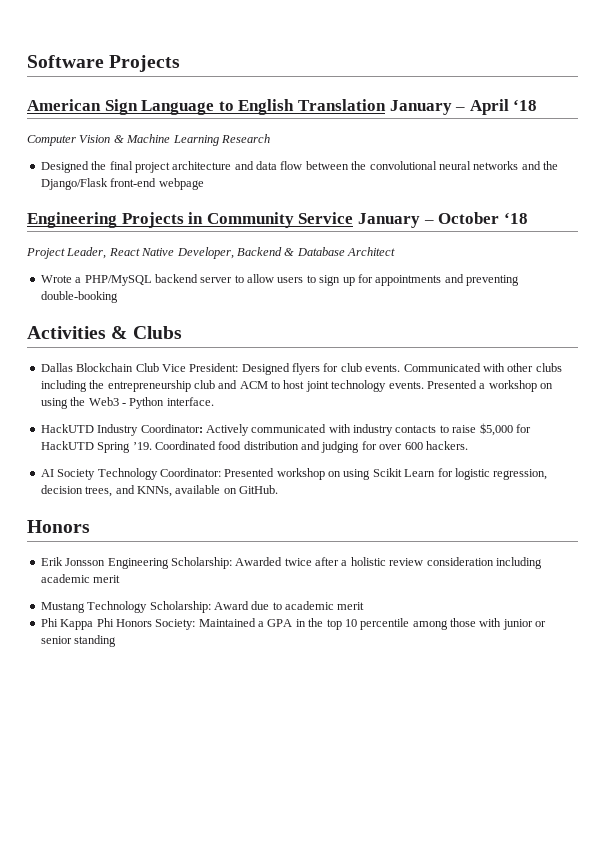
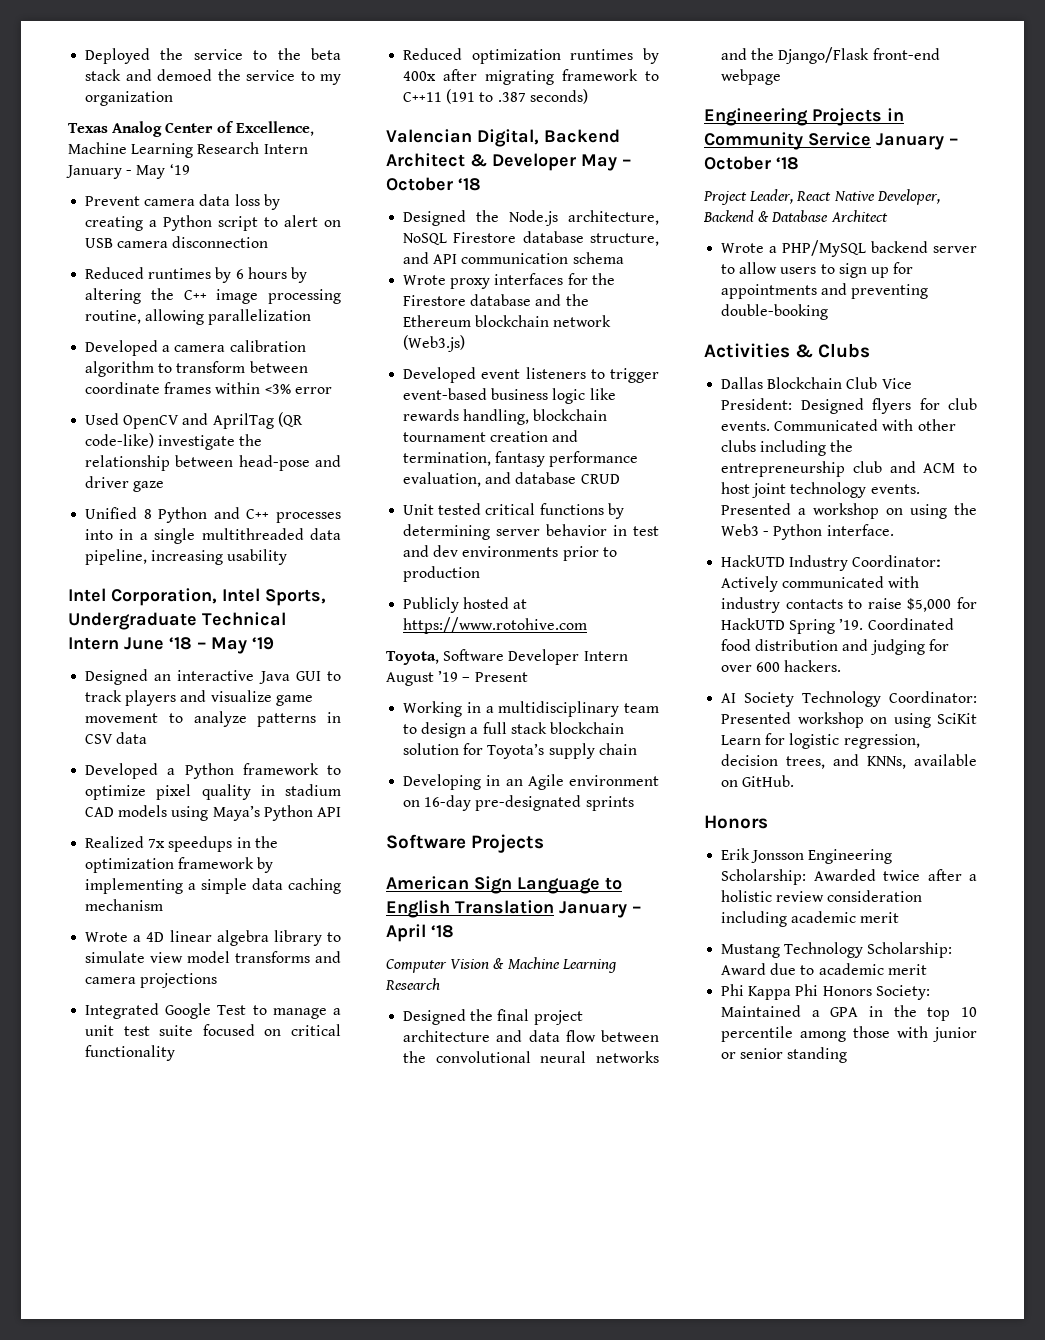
(27, 61) none -> [85,48,341,64] [85,69,341,85] [85,91,174,106] [68,121,314,137] [68,142,308,158] [66,164,190,179] [85,194,280,210] [85,215,341,231] [85,236,269,248] [85,267,307,283] [85,288,341,304] [85,309,312,325] [85,340,306,356] [85,361,308,377] [85,382,332,394] [85,412,303,429] [85,433,263,450] [85,455,341,471] [85,476,165,492] [85,507,341,523] [85,528,341,544] [85,549,288,565] [68,588,326,606] [68,612,286,630] [68,637,274,654] [85,669,341,685] [85,690,313,706] [85,711,341,727] [85,732,148,744] [85,763,341,779] [85,784,341,800] [85,805,341,821] [85,836,278,852] [85,857,274,873] [85,878,341,894] [85,899,164,911] [85,930,341,946] [85,951,341,963] [85,973,218,988] [85,1003,341,1019] [85,1024,341,1036] [85,1045,176,1061] [403,48,659,64] [403,69,659,85] [403,89,588,104] [386,129,620,147] [386,153,631,171] [386,177,481,191] [403,210,659,226] [403,231,659,246] [403,252,624,264] [403,273,615,289] [403,294,589,306] [403,315,612,327] [403,335,466,352] [403,367,659,383] [403,388,616,404] [403,409,608,425] [403,430,579,442] [403,451,639,467] [403,472,620,487] [403,503,624,519] [403,524,659,540] [403,545,617,561] [403,566,481,582] [403,597,528,613] [403,617,588,634] [386,649,628,665] [386,670,528,686] [403,701,659,717] [403,722,624,738] [403,743,637,759] [403,774,659,790] [403,795,634,811] Deployed the service to the beta stack and demoed the service to my organization // Texas Analog Center of Excellence, Machine Learning Research Intern January - May ‘19 // Prevent camera data loss by creating a Python script to alert on USB camera disconnection // Reduced runtimes by 6 hours by altering the C++ image processing routine, allowing parallelization // Developed a camera calibration algorithm to transform between coordinate frames within <3% error // Used OpenCV and AprilTag (QR code-like) investigate the relationship between head-pose and driver gaze // Unified 8 Python and C++ processes into in a single multithreaded data pipeline, increasing usability // Intel Corporation, Intel Sports, Undergraduate Technical Intern June ‘18 – May ‘19 // Designed an interactive Java GUI to track players and visualize game movement to analyze patterns in CSV data // Developed a Python framework to optimize pixel quality in stadium CAD models using Maya’s Python API // Realized 7x speedups in the optimization framework by implementing a simple data caching mechanism // Wrote a 4D linear algebra library to simulate view model transforms and camera projections // Integrated Google Test to manage a unit test suite focused on critical functionality // Reduced optimization runtimes by 400x after migrating framework to C++11 (191 to .387 seconds) // Valencian Digital, Backend Architect & Developer May – October ‘18 // Designed the Node.js architecture, NoSQL Firestore database structure, and API communication schema // Wrote proxy interfaces for the Firestore database and the Ethereum blockchain network (Web3.js) // Developed event listeners to trigger event-based business logic like rewards handling, blockchain tournament creation and termination, fantasy performance evaluation, and database CRUD // Unit tested critical functions by determining server behavior in test and dev environments prior to production // Publicly hosted at https://www.rotohive.com // Toyota, Software Developer Intern August ’19 – Present // Working in a multidisciplinary team to design a full stack blockchain solution for Toyota’s supply chain // Developing in an Agile environment on 16-day pre-designated sprints //
[372,468,402,477] Scikit -> [937,713,977,724] SciKit

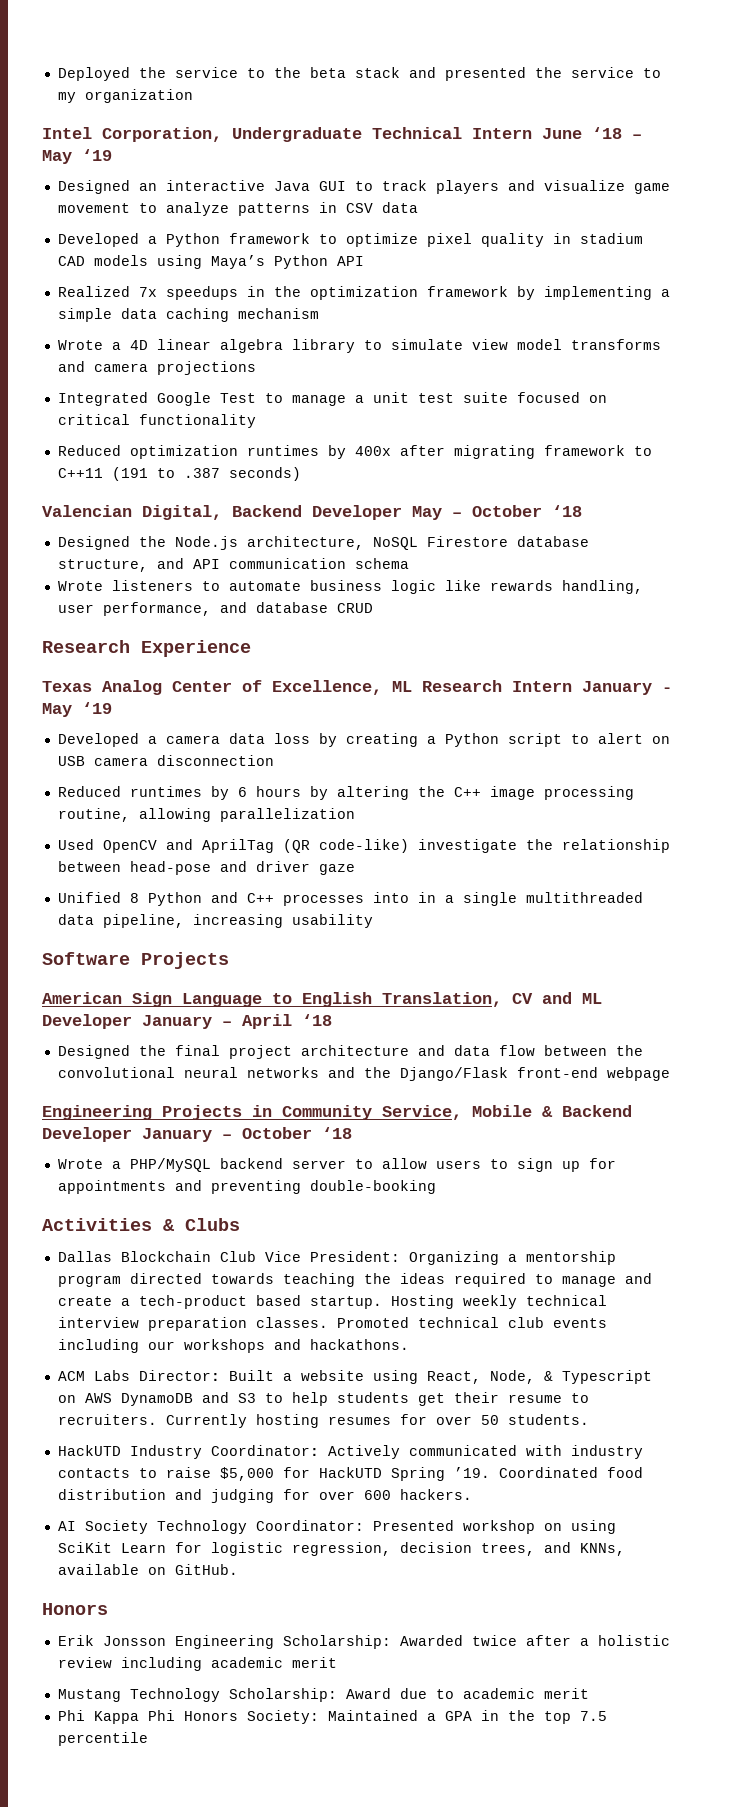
[157,69,213,81] demoed -> [444,67,526,81] presented
[68,121,314,137] [68,142,308,158] [66,164,190,179] [85,194,280,210] [85,215,341,231] [85,236,269,248] [85,267,307,283] [85,288,341,304] [85,309,312,325] [85,340,306,356] [85,361,308,377] [85,382,332,394] [85,412,303,429] [85,433,263,450] [85,455,341,471] [85,476,165,492] [85,507,341,523] [85,528,341,544] [85,549,288,565] // Texas Analog Center of Excellence, Machine Learning Research Intern January - May ‘19 // Prevent camera data loss by creating a Python script to alert on USB camera disconnection // Reduced runtimes by 6 hours by altering the C++ image processing routine, allowing parallelization // Developed a camera calibration algorithm to transform between coordinate frames within <3% error // Used OpenCV and AprilTag (QR code-like) investigate the relationship between head-pose and driver gaze // Unified 8 Python and C++ processes into in a single multithreaded data pipeline, increasing usability -> (193, 96) none
[222,588,326,606] Intel Sports, -> (222, 134) none
[386,153,487,167] Architect & -> (302, 511) none
[450,273,615,289] [403,294,589,306] [403,315,612,327] [403,335,466,352] [403,367,659,383] [403,388,488,400] proxy interfaces for the Firestore database and the Ethereum blockchain network (Web3.js) // Developed event listeners to trigger event-based -> [111,580,301,591] listeners to automate
[533,409,608,421] [403,430,579,442] [403,451,639,467] [403,472,620,487] [403,503,624,519] [403,524,659,540] [403,545,617,561] [403,566,481,582] [403,597,528,613] [403,617,588,634] [386,649,628,665] [386,670,528,686] [403,701,659,717] [403,722,624,738] [403,743,637,759] [403,774,659,790] [403,795,634,811] blockchain tournament creation and termination, fantasy performance evaluation, and database CRUD // Unit tested critical functions by determining server behavior in test and dev environments prior to production // Publicly hosted at https://www.rotohive.com // Toyota, Software Developer Intern August ’19 – Present // Working in a multidisciplinary team to design a full stack blockchain solution for Toyota’s supply chain // Developing in an Agile environment on 16-day pre-designated sprints -> [57,602,373,616] [42,640,251,657] [42,680,672,695] [42,702,112,717] [57,733,670,747] [57,755,274,766] [57,786,634,800] [57,808,355,822] [57,839,670,853] [57,861,355,875] [57,892,643,906] [57,914,373,928] user performance, and database CRUD // Research Experience // Texas Analog Center of Excellence, ML Research Intern January - May ‘19 // Developed a camera data loss by creating a Python script to alert on USB camera disconnection // Reduced runtimes by 6 hours by altering the C++ image processing routine, allowing parallelization // Used OpenCV and AprilTag (QR code-like) investigate the relationship between head-pose and driver gaze // Unified 8 Python and C++ processes into in a single multithreaded data pipeline, increasing usability
[455,900,554,914] Translation -> [382,992,602,1007] [42,1014,132,1029] Translation, CV and ML Developer
[386,957,617,973] [385,978,440,990] // Computer Vision & Machine Learning Research -> (332, 1020) none
[808,132,871,146] Service -> [382,1105,632,1120] [42,1127,132,1142] Service, Mobile & Backend Developer
[703,189,940,205] [703,210,888,222] // Project Leader, React Native Developer, Backend & Database Architect -> (352, 1133) none
[800,398,977,414] [721,419,956,431] [721,440,854,456] [721,461,977,477] [721,482,920,498] [721,503,977,519] [721,524,894,540] Designed flyers for club events. Communicated with other clubs including the entrepreneurship club and ACM to host joint technology events. Presented a workshop on using the Web3 - Python interface. -> [408,1251,616,1265] [57,1273,652,1287] [57,1295,607,1309] [57,1317,607,1331] [57,1339,409,1353] [57,1370,652,1384] [57,1392,589,1406] [57,1414,589,1428] Organizing a mentorship program directed towards teaching the ideas required to manage and create a tech-product based startup. Hosting weekly technical interview preparation classes. Promoted technical club events including our workshops and hackathons. // ACM Labs Director: Built a website using React, Node, & Typescript on AWS DynamoDB and S3 to help students get their resume to recruiters. Currently hosting resumes for over 50 students.
[827,890,923,902] consideration -> (112, 1662) none
[961,1007,977,1017] [721,1026,977,1042] [721,1047,848,1063] 10 percentile among those with junior or senior standing -> [579,1711,607,1721] [57,1732,148,1746] 7.5 percentile

